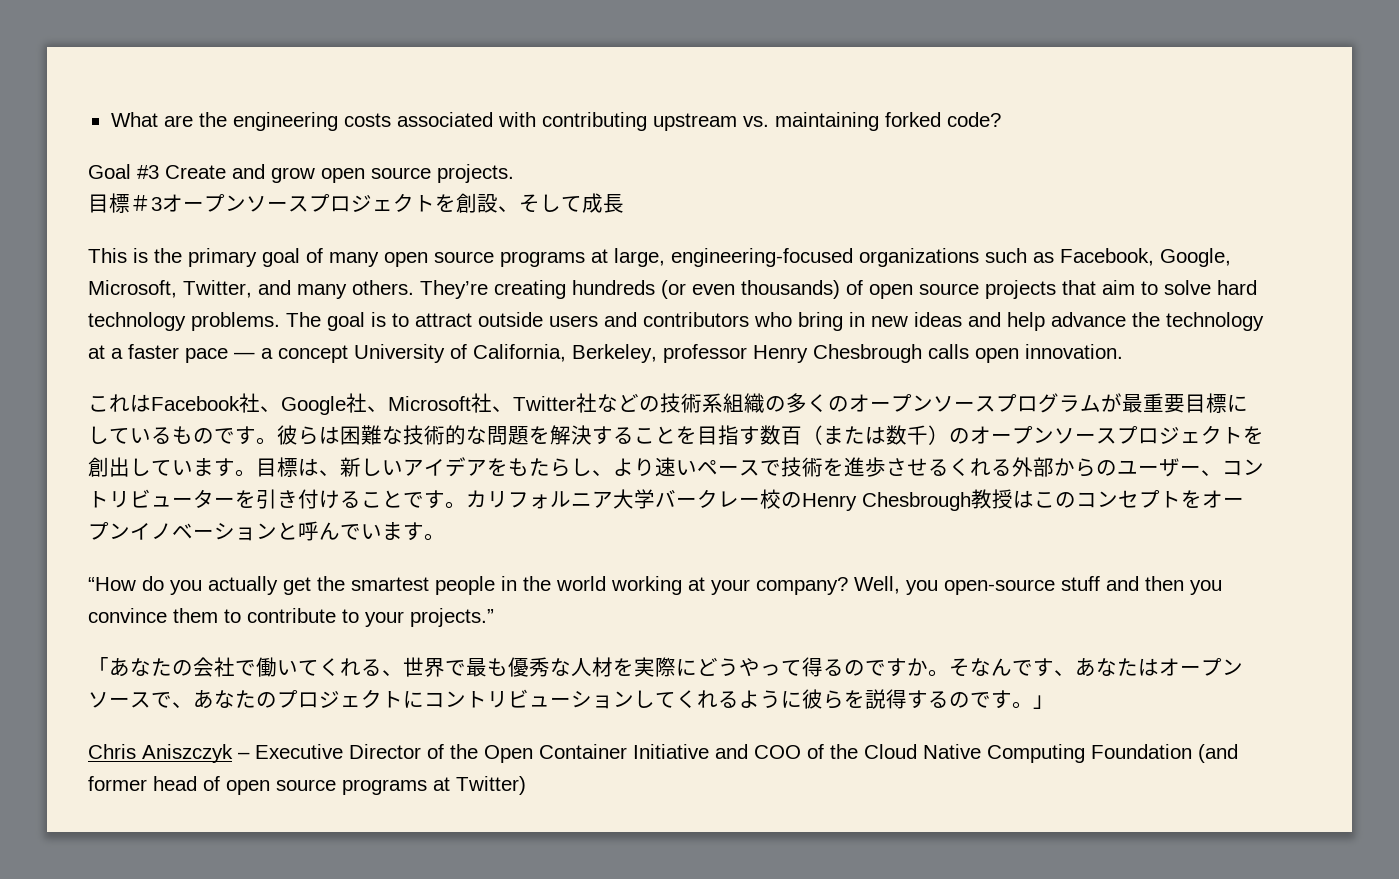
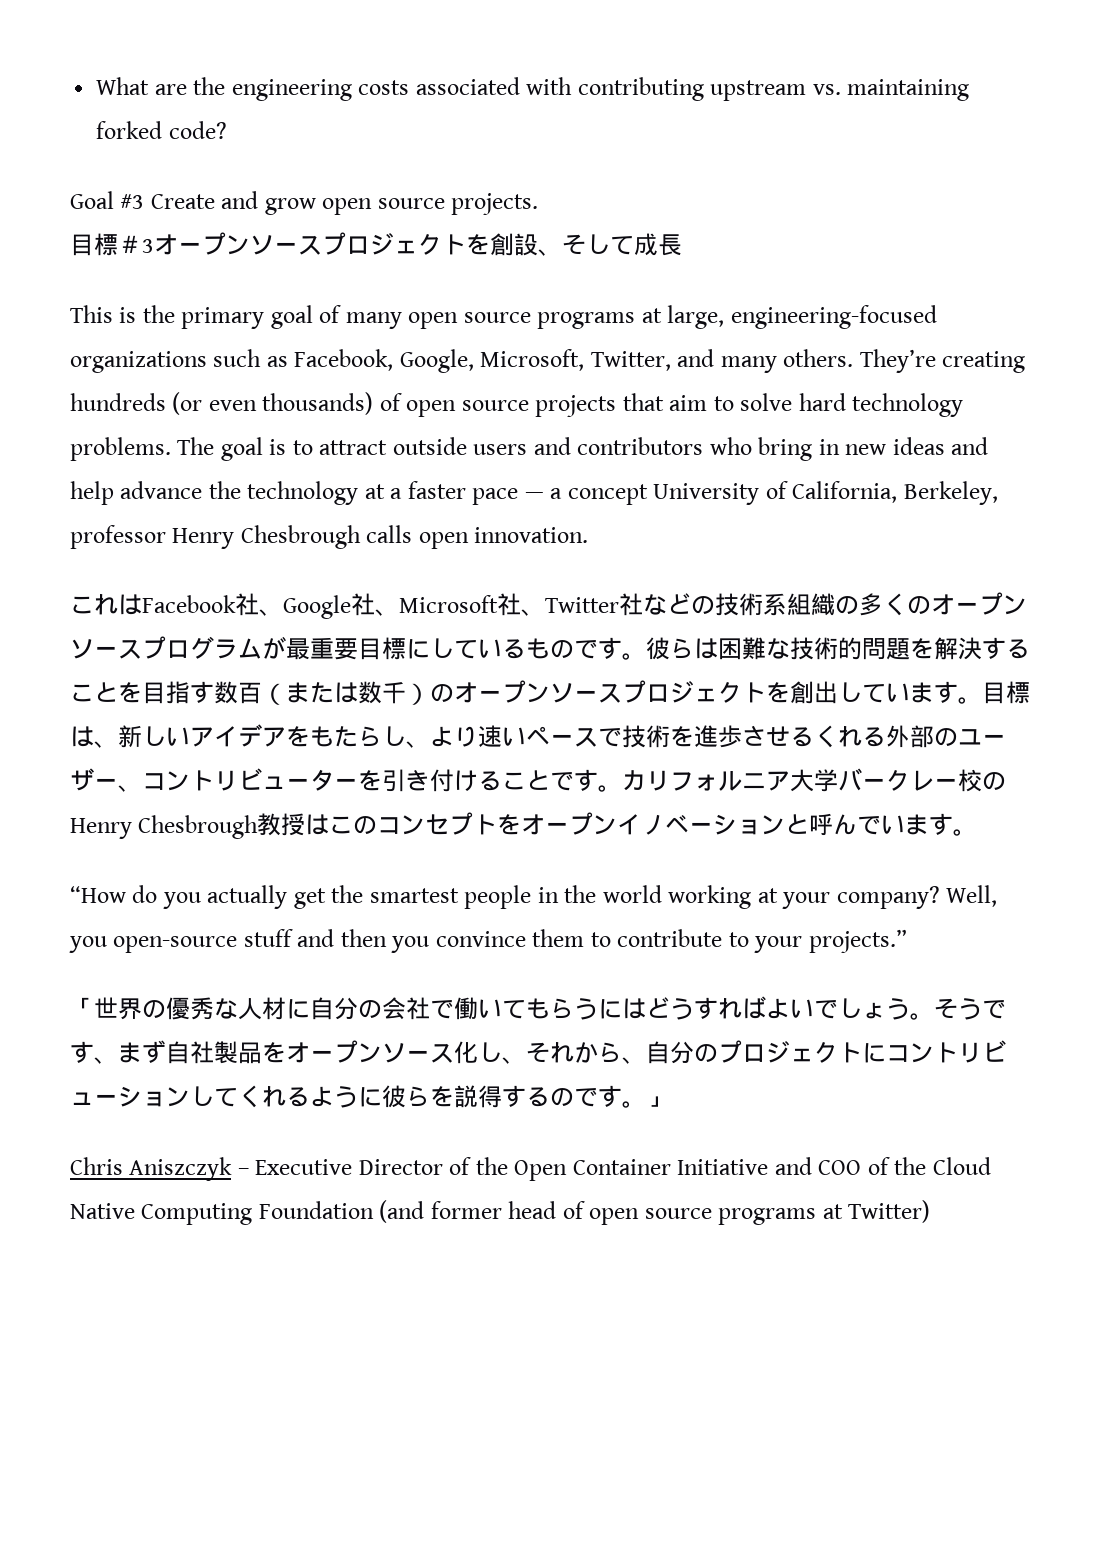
[466,426,487,444] な -> (862, 648) none
[1054,458,1096,477] から -> (934, 736) none
[109,657,1243,677] [88,690,256,709] あなたの会社で働いてくれる、世界で最も優秀な人材を実際にどうやって得るのですか。そなんです、あなたはオープンソースで、あなた -> [94,996,1006,1020] [70,1040,694,1064] 世界の優秀な人材に自分の会社で働いてもらうにはどうすればよいでしょう。そうです、まず自社製品をオープンソース化し、それから、自分

